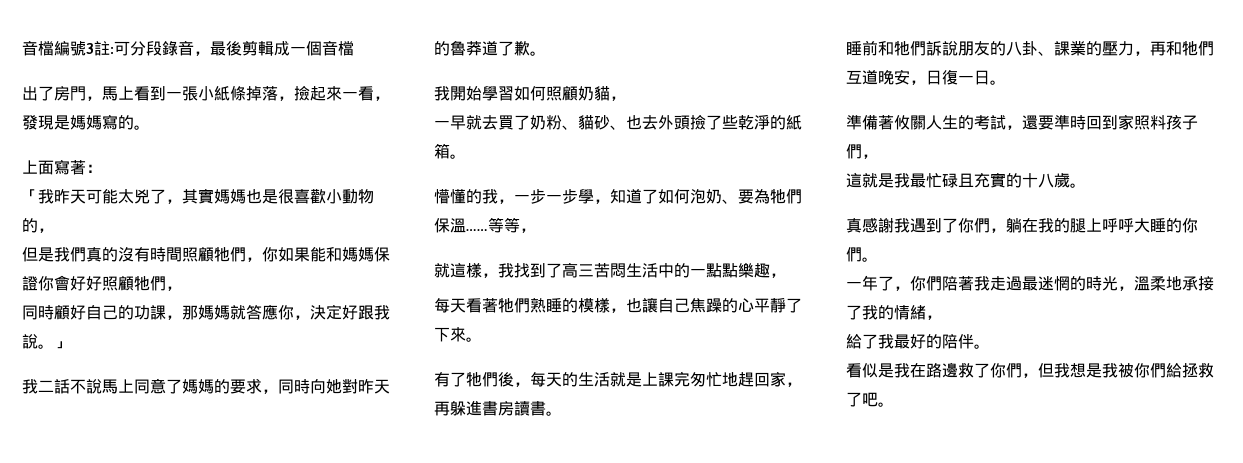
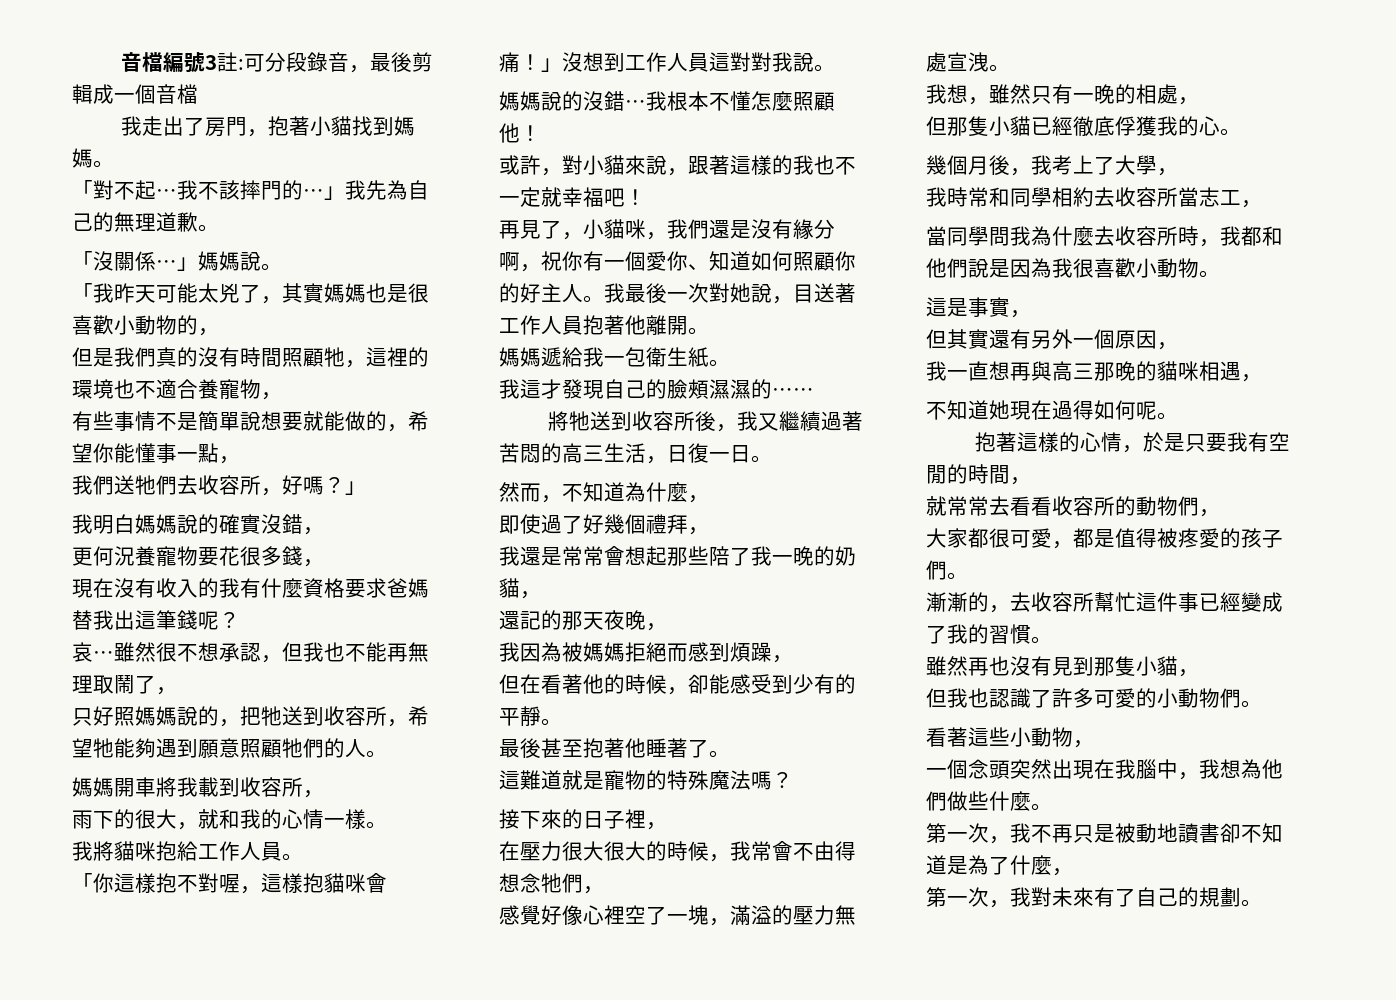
(354, 48) none -> [120,116,163,136] 我走
[102,85,390,101] [22,114,150,130] [22,159,102,175] 馬上看到一張小紙條掉落，撿起來一看，發現是媽媽寫的。 // 上面寫著： -> [267,116,415,136] [72,148,114,168] [72,180,429,200] [72,212,219,232] [72,251,282,271] 抱著小貓找到媽媽。 // 「對不起…我不該摔門的…」我先為自己的無理道歉。 // 「沒關係…」媽媽說。
[230,247,390,262] [22,275,182,291] [22,304,390,320] [22,334,70,349] [22,378,390,394] [434,40,546,56] [434,85,626,101] [434,114,802,130] [434,143,466,159] [434,188,802,204] [434,217,536,233] [434,262,786,278] [434,297,802,313] [434,327,482,342] [434,371,802,387] [434,400,562,416] [846,40,1214,56] [846,69,1006,85] [846,114,1198,130] [846,144,878,159] [846,172,1086,188] [846,217,1198,233] [846,247,878,262] [846,275,1214,291] [846,305,942,320] [846,333,990,349] [846,362,1214,378] [846,392,878,407] 們，你如果能和媽媽保證你會好好照顧牠們， // 同時顧好自己的功課，那媽媽就答應你，決定好跟我說。」 // 我二話不說馬上同意了媽媽的要求，同時向她對昨天的魯莽道了歉。 // 我開始學習如何照顧奶貓， // 一早就去買了奶粉、貓砂、也去外頭撿了些乾淨的紙箱。 // 懵懂的我，一步一步學，知道了如何泡奶、要為牠們保溫……等等， // 就這樣，我找到了高三苦悶生活中的一點點樂趣， // 每天看著牠們熟睡的模樣，也讓自己焦躁的心平靜了下來。 // 有了牠們後，每天的生活就是上課完匆忙地趕回家，再躲進書房讀書。 // 睡前和牠們訴說朋友的八卦、課業的壓力，再和牠們互道晚安，日復一日。 // 準備著攸關人生的考試，還要準時回到家照料孩子們， // 這就是我最忙碌且充實的十八歲。 // 真感謝我遇到了你們，躺在我的腿上呼呼大睡的你們。 // 一年了，你們陪著我走過最迷惘的時光，溫柔地承接了我的情緒， // 給了我最好的陪伴。 // 看似是我在路邊救了你們，但我想是我被你們給拯救了吧 -> [345,347,429,368] [72,379,282,400] [72,411,429,432] [72,443,240,464] [72,475,366,496] [72,514,324,535] [72,546,324,567] [72,578,429,598] [72,610,240,630] [72,642,429,663] [72,675,177,695] [72,706,429,727] [72,738,387,758] [72,777,324,798] [72,809,387,830] [72,841,303,861] [72,873,387,894] [499,52,835,73] [499,91,835,111] [499,123,541,143] [499,155,856,176] [499,187,646,207] [499,219,835,240] [499,251,856,272] [499,283,856,304] [499,315,709,335] [499,347,730,368] [499,379,814,399] [547,411,863,432] [499,443,772,464] [499,482,709,503] [499,514,709,535] [499,546,856,566] [499,578,541,599] [499,610,667,631] [499,642,793,663] [499,674,856,695] [499,706,562,727] [499,738,730,758] [499,770,793,791] [499,809,667,830] [499,841,856,862] [499,873,604,894] [499,905,856,926] [926,52,1010,72] [926,84,1199,105] [926,116,1241,137] [926,155,1178,176] [926,187,1262,208] [926,226,1283,247] [926,258,1220,278] [926,297,1031,318] [926,329,1178,350] [926,361,1262,382] [926,400,1178,420] [974,432,1290,453] [926,464,1031,485] [926,496,1220,517] [926,528,1283,549] [926,560,968,580] [926,592,1283,613] [926,624,1052,644] [926,656,1199,677] [926,688,1262,708] [926,727,1094,748] [926,759,1283,780] [926,791,1052,811] [926,823,1283,844] [926,855,1073,876] [926,887,1241,908] ，這裡的環境也不適合養寵物， // 有些事情不是簡單說想要就能做的，希望你能懂事一點， // 我們送牠們去收容所，好嗎？」 // 我明白媽媽說的確實沒錯， // 更何況養寵物要花很多錢， // 現在沒有收入的我有什麼資格要求爸媽替我出這筆錢呢？ // 哀…雖然很不想承認，但我也不能再無理取鬧了， // 只好照媽媽說的，把牠送到收容所，希望牠能夠遇到願意照顧牠們的人。 // 媽媽開車將我載到收容所， // 雨下的很大，就和我的心情一樣。 // 我將貓咪抱給工作人員。 // 「你這樣抱不對喔，這樣抱貓咪會痛！」沒想到工作人員這對對我說。 // 媽媽說的沒錯…我根本不懂怎麼照顧他！ // 或許，對小貓來說，跟著這樣的我也不一定就幸福吧！ // 再見了，小貓咪，我們還是沒有緣分啊，祝你有一個愛你、知道如何照顧你的好主人。我最後一次對她說，目送著工作人員抱著他離開。 // 媽媽遞給我一包衛生紙。 // 我這才發現自己的臉頰濕濕的…… // 將牠送到收容所後，我又繼續過著苦悶的高三生活，日復一日。 // 然而，不知道為什麼， // 即使過了好幾個禮拜， // 我還是常常會想起那些陪了我一晚的奶貓， // 還記的那天夜晚， // 我因為被媽媽拒絕而感到煩躁， // 但在看著他的時候，卻能感受到少有的平靜。 // 最後甚至抱著他睡著了。 // 這難道就是寵物的特殊魔法嗎？ // 接下來的日子裡， // 在壓力很大很大的時候，我常會不由得想念牠們， // 感覺好像心裡空了一塊，滿溢的壓力無處宣洩。 // 我想，雖然只有一晚的相處， // 但那隻小貓已經徹底俘獲我的心。 // 幾個月後，我考上了大學， // 我時常和同學相約去收容所當志工， // 當同學問我為什麼去收容所時，我都和他們說是因為我很喜歡小動物。 // 這是事實， // 但其實還有另外一個原因， // 我一直想再與高三那晚的貓咪相遇， // 不知道她現在過得如何呢。 // 抱著這樣的心情，於是只要我有空閒的時間， // 就常常去看看收容所的動物們， // 大家都很可愛，都是值得被疼愛的孩子們。 // 漸漸的，去收容所幫忙這件事已經變成了我的習慣。 // 雖然再也沒有見到那隻小貓， // 但我也認識了許多可愛的小動物們。 // 看著這些小動物， // 一個念頭突然出現在我腦中，我想為他們做些什麼。 // 第一次，我不再只是被動地讀書卻不知道是為了什麼， // 第一次，我對未來有了自己的規劃

